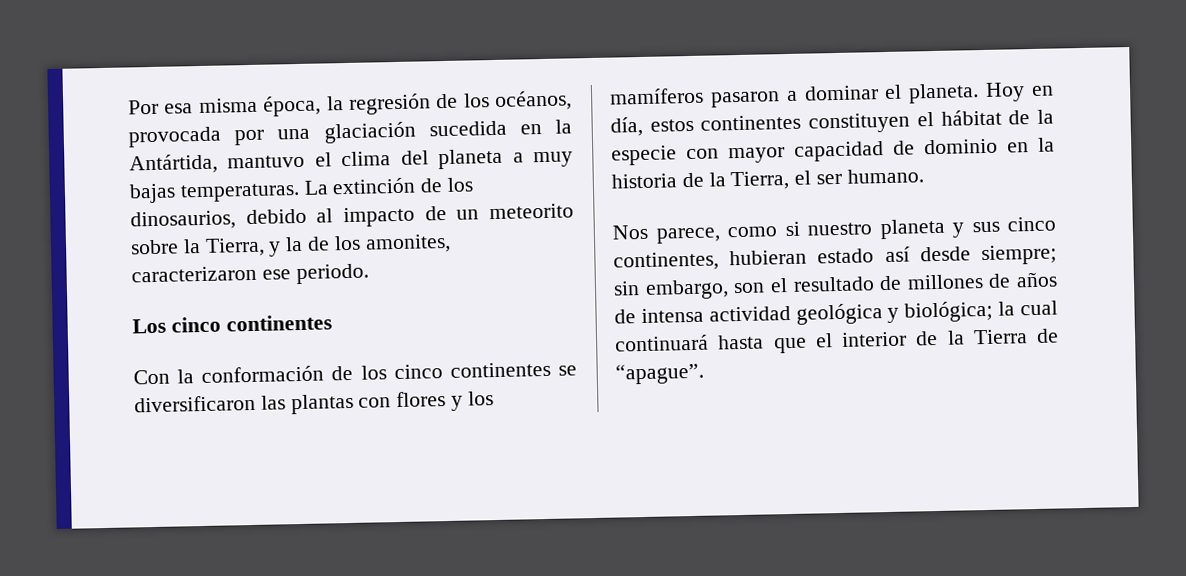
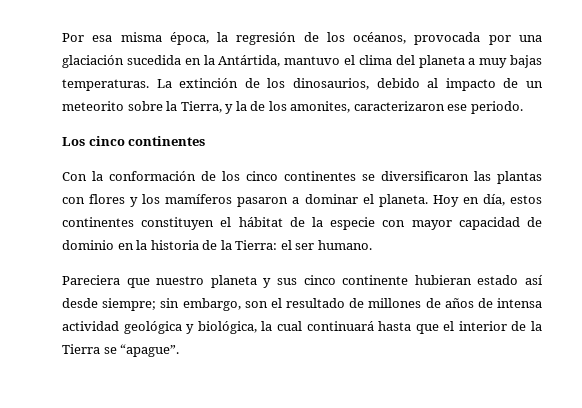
[730,170,791,191] Tierra, -> [235,240,278,250] Tierra:
[612,221,800,244] Nos parece, como si -> [62,275,150,288] Pareciera que
[613,251,719,272] continentes, -> [342,275,409,285] continente
[904,300,994,323] biológica; -> [197,321,257,334] biológica,
[1036,328,1059,343] de -> [103,347,117,354] se

